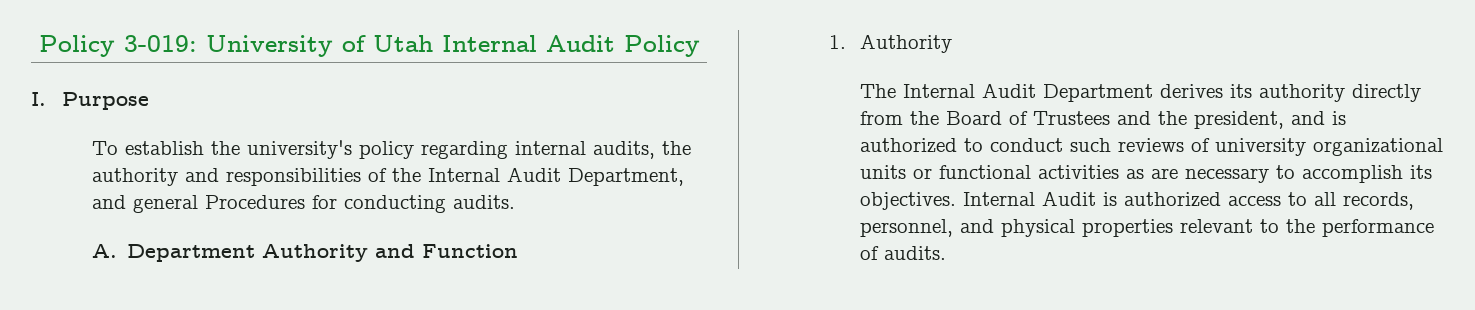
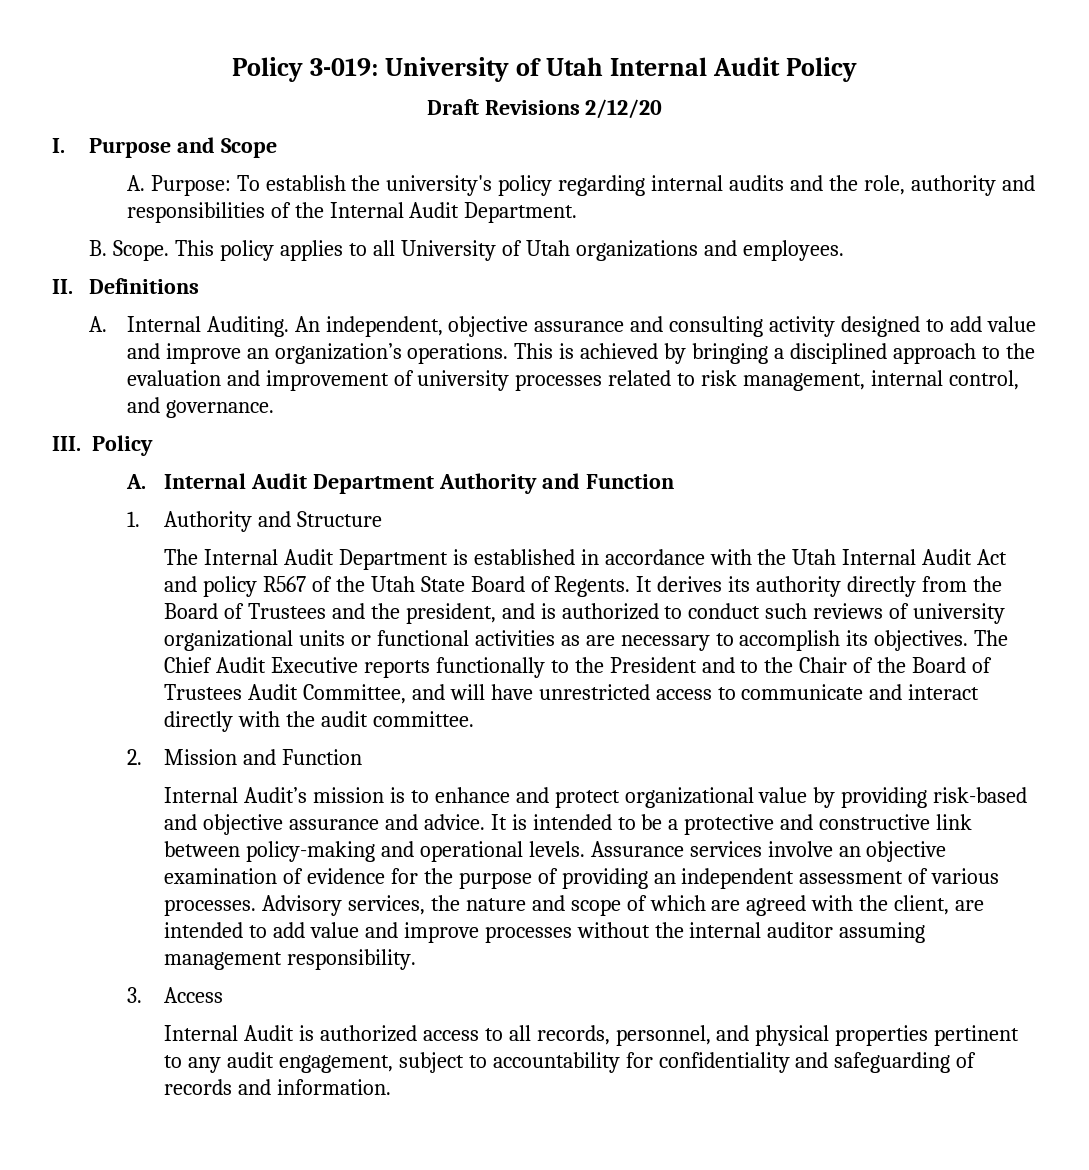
(700, 46) none -> [426,99,663,119] // Draft Revisions 2/12/20
(149, 101) // -> [177,137,278,158] [126,175,231,196] and Scope // A. Purpose:
[593,141,692,159] audits, the -> [729,175,905,195] audits and the role,
[568,168,685,186] [92,195,516,213] [92,244,118,258] Department, and general Procedures for conducting audits. // A. -> [464,202,578,223] [89,240,844,261] [52,278,200,294] [89,316,1036,337] [126,343,1035,364] [126,370,1020,391] [126,397,274,418] [52,435,153,456] [125,473,307,489] Department. // B. Scope. This policy applies to all University of Utah organizations and employees. // II. Definitions // A. Internal Auditing. An independent, objective assurance and consulting activity designed to add value and improve an organization’s operations. This is achieved by bringing a disciplined approach to the evaluation and improvement of university processes related to risk management, internal control, and governance. // III. Policy // A. Internal Audit
(952, 43) none -> [257,511,382,527] and Structure
(1153, 93) none -> [452,549,1008,565] [164,576,653,597] is established in accordance with the Utah Internal Audit Act and policy R567 of the Utah State Board of Regents. It
(956, 201) none -> [974,630,1009,646] [164,657,993,678] [164,684,980,704] [164,711,474,732] [126,749,362,765] [164,787,1028,808] [164,814,973,835] [164,841,947,862] [164,868,1000,889] [164,895,985,916] [164,922,926,943] [164,949,416,970] [126,987,224,1003] The Chief Audit Executive reports functionally to the President and to the Chair of the Board of Trustees Audit Committee, and will have unrestricted access to communicate and interact directly with the audit committee. // 2. Mission and Function // Internal Audit’s mission is to enhance and protect organizational value by providing risk-based and objective assurance and advice. It is intended to be a protective and constructive link between policy-making and operational levels. Assurance services involve an objective examination of evidence for the purpose of providing an independent assessment of various processes. Advisory services, the nature and scope of which are agreed with the client, are intended to add value and improve processes without the internal auditor assuming management responsibility. // 3. Access //
[1179,219,1434,237] [859,246,946,260] relevant to the performance of audits. -> [934,1025,1020,1046] [164,1052,977,1073] [164,1079,391,1095] pertinent to any audit engagement, subject to accountability for confidentiality and safeguarding of records and information.

